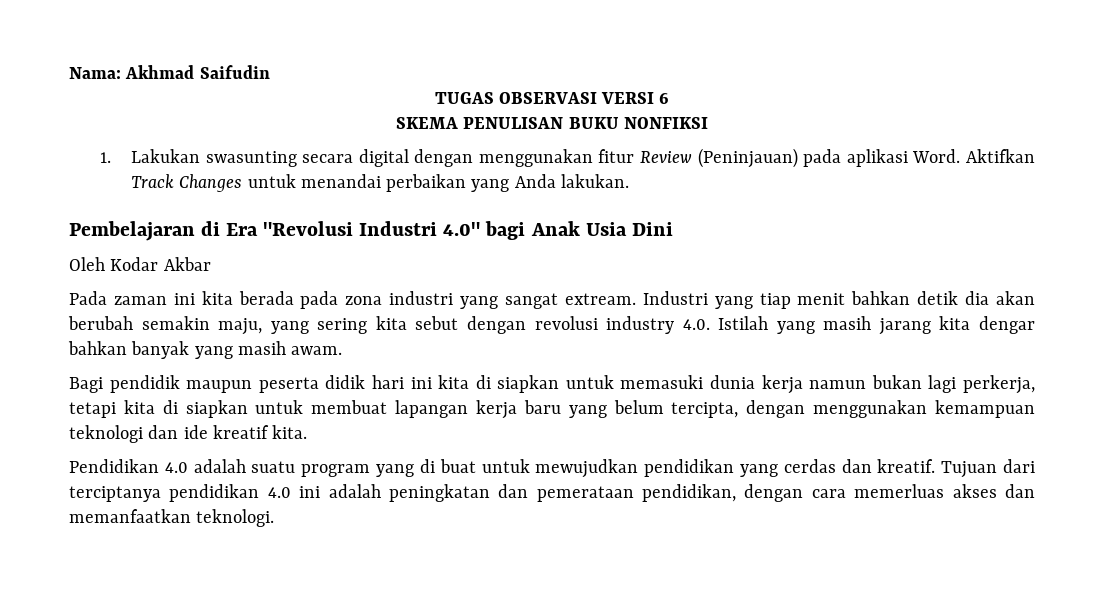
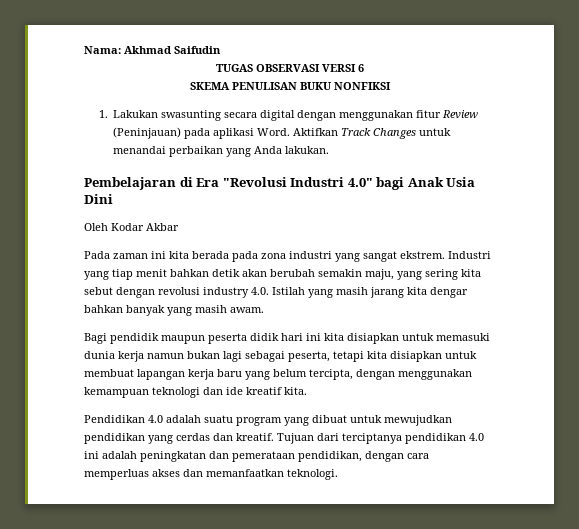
[564,293,636,305] extream. -> [400,251,445,259] ekstrem.
[965,291,990,305] dia -> (240, 273) none
[475,375,560,393] di siapkan -> [347,333,399,344] disiapkan
[963,375,1035,394] [69,400,248,418] perkerja, tetapi kita di siapkan -> [245,351,442,362] sebagai peserta, tetapi kita disiapkan
[419,459,476,473] di buat -> [312,415,347,423] dibuat
[854,484,945,498] memerluas -> [84,469,149,480] memperluas

